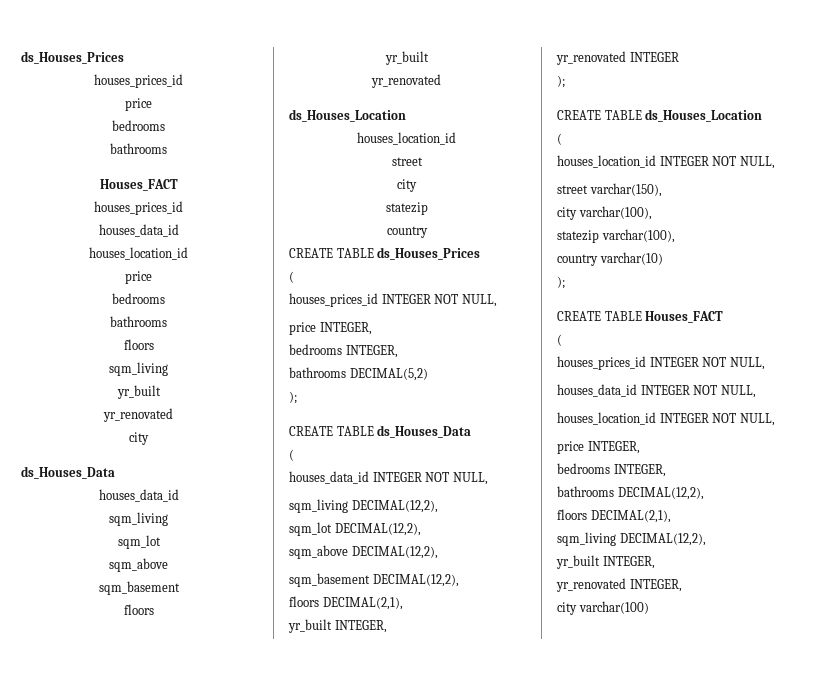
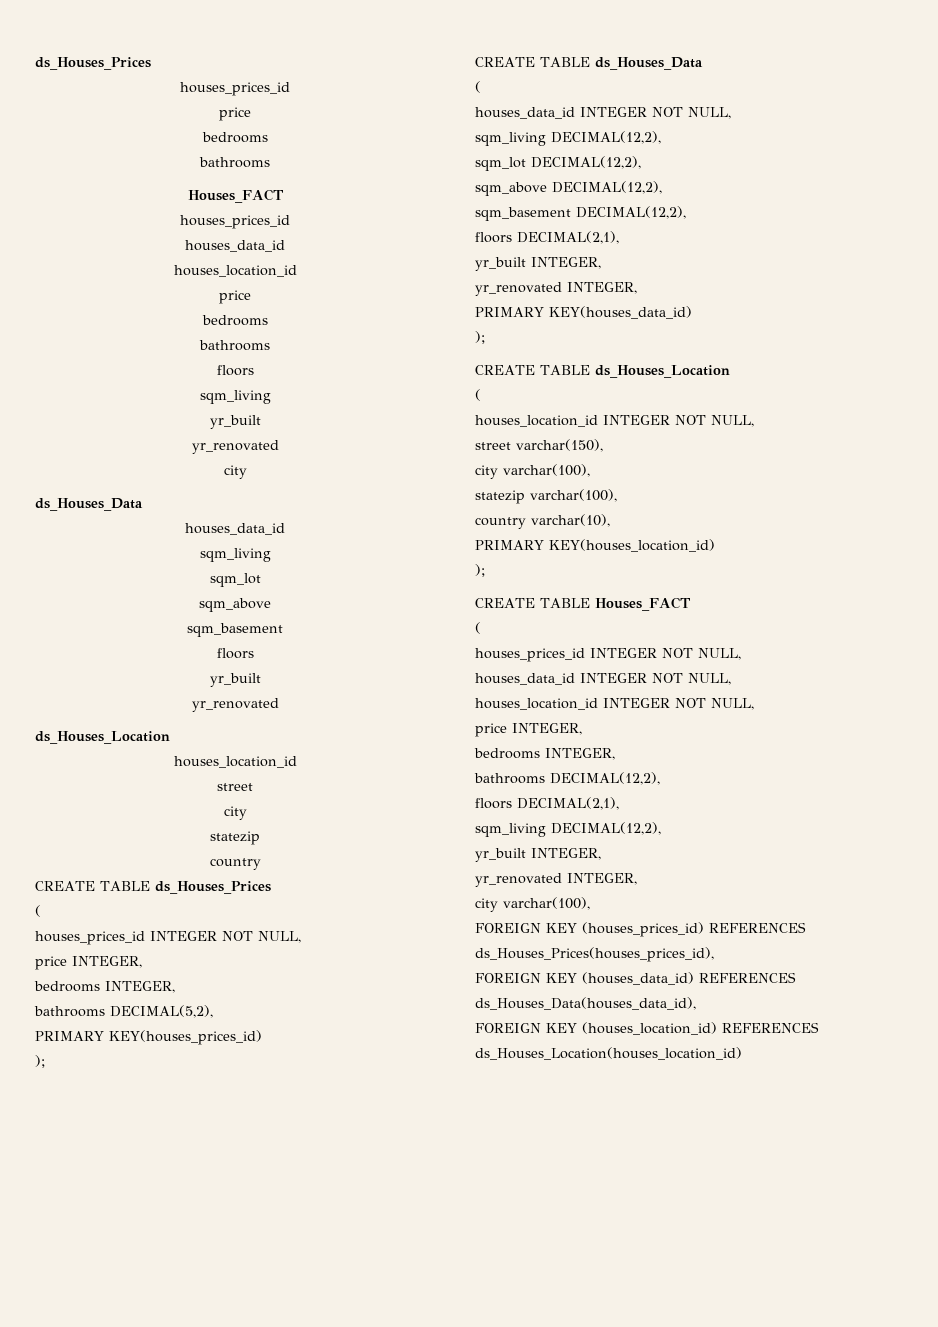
[349,368,428,381] DECIMAL(5,2) -> [110,1005,213,1018] [35,1030,262,1045] DECIMAL(5,2), // PRIMARY KEY(houses_prices_id)
[629,52,679,62] INTEGER -> [567,282,637,294] [475,306,692,319] INTEGER, // PRIMARY KEY(houses_data_id)
[599,252,663,265] varchar(10) -> [531,514,610,527] [475,539,715,552] varchar(10), // PRIMARY KEY(houses_location_id)
[578,601,649,614] varchar(100) -> [503,897,590,910] [475,922,806,937] [475,947,714,962] [475,972,796,985] [475,997,696,1010] [475,1022,819,1035] [475,1047,742,1060] varchar(100), // FOREIGN KEY (houses_prices_id) REFERENCES ds_Houses_Prices(houses_prices_id), // FOREIGN KEY (houses_data_id) REFERENCES ds_Houses_Data(houses_data_id), // FOREIGN KEY (houses_location_id) REFERENCES ds_Houses_Location(houses_location_id)

